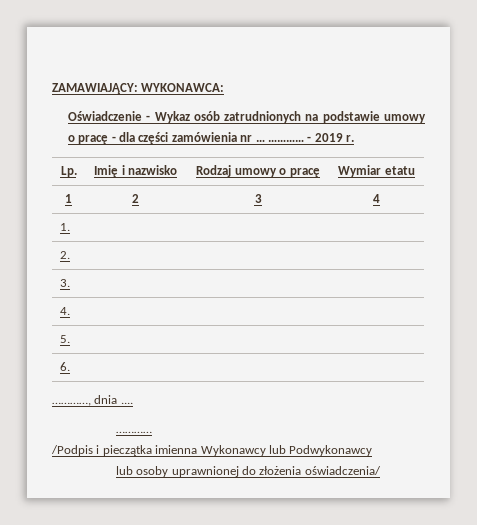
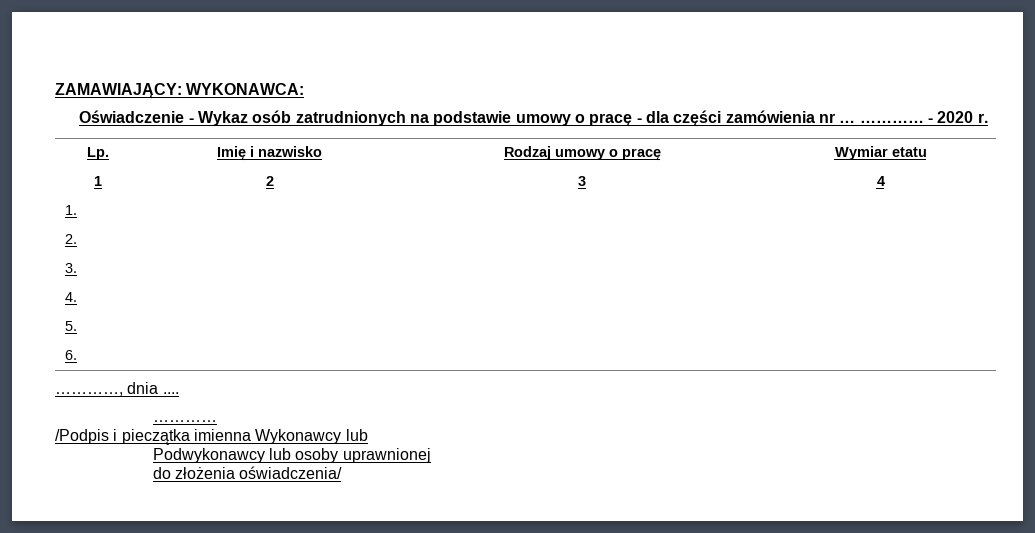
[314,133,343,142] 2019 -> [937,111,974,123] 2020
(286, 449) none -> (368, 435) //
(373, 450) // -> (265, 455) none
(239, 471) none -> (431, 455) //

